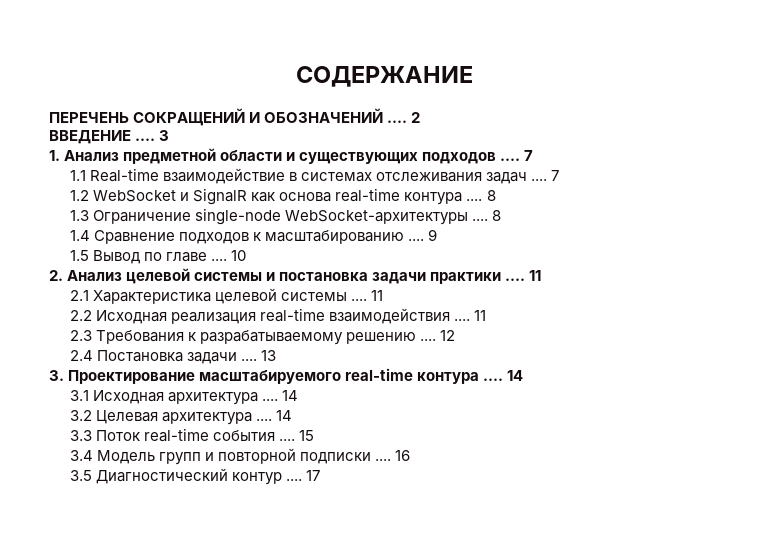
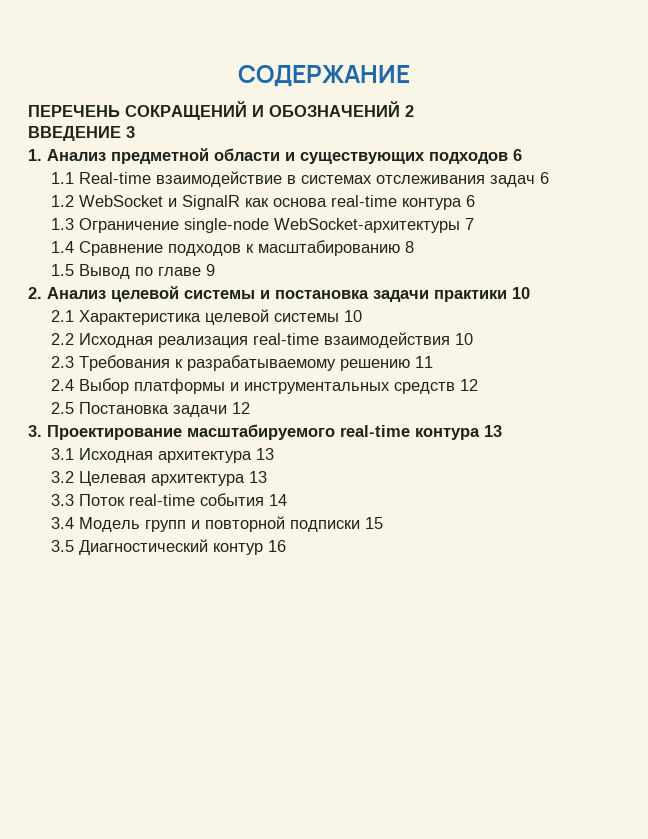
[387,120,408,123] .... -> (400, 109) none
[135,138,156,141] .... -> (121, 133) none
[500,150,534,161] .... 7 -> [513,149,522,161] 6
[531,170,560,181] .... 7 -> [540,172,550,184] 6
[466,190,496,201] .... 8 -> [466,195,476,207] 6
[472,210,502,221] .... 8 -> [465,218,475,230] 7
[408,229,438,241] .... 9 -> [405,241,415,253] 8
[211,250,247,261] .... 10 -> [206,264,216,276] 9
[505,270,542,281] .... 11 -> [512,287,530,299] 10
[351,290,384,301] .... 11 -> [344,310,363,322] 10
[454,310,487,321] .... 11 -> [455,333,474,345] 10
[420,330,456,341] [70,350,94,361] .... 12 // 2.4 -> [415,356,434,368] [51,378,479,394] [51,402,75,414] 11 // 2.4 Выбор платформы и инструментальных средств 12 // 2.5
[241,350,277,361] .... 13 -> [232,402,251,414] 12
[483,370,524,381] .... 14 -> [484,425,502,437] 13
[262,390,299,401] .... 14 -> [256,448,275,460] 13
[256,410,293,421] .... 14 -> [249,471,268,483] 13
[279,430,315,441] .... 15 -> [269,494,288,506] 14
[375,450,411,461] .... 16 -> [365,517,384,529] 15
[286,470,321,481] .... 17 -> [268,540,287,552] 16

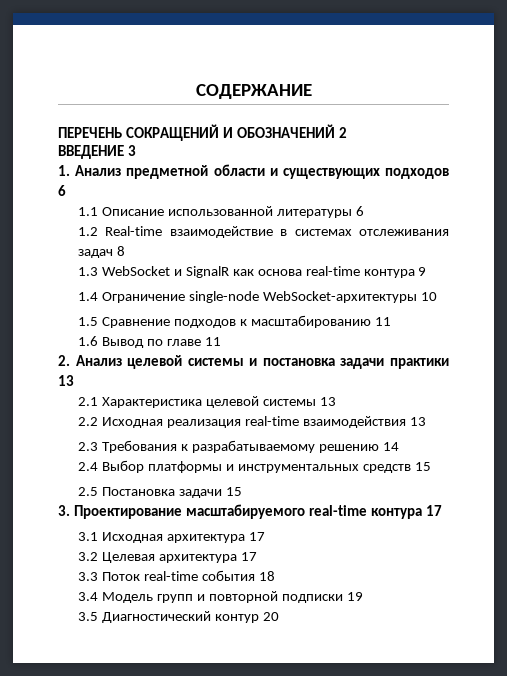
(75, 178) none -> [102,206,364,218] [78,227,99,236] Описание использованной литературы 6 // 1.2
[540,172,550,184] [51,195,75,207] 6 // 1.2 -> [117,246,126,256] [78,267,99,276] 8 // 1.3
[466,195,476,207] [51,218,75,230] 6 // 1.3 -> [418,267,427,276] [78,292,99,301] 9 // 1.4
[465,218,475,230] [51,241,75,253] 7 // 1.4 -> [420,292,437,301] [78,317,99,326] 10 // 1.5
[405,241,415,253] [51,264,75,276] 8 // 1.5 -> [374,317,391,326] [78,336,99,346] 11 // 1.6
[206,264,216,276] 9 -> [204,337,221,346] 11
[512,287,530,299] 10 -> [58,375,74,386] 13
[344,310,363,322] 10 -> [319,397,336,406] 13
[455,333,474,345] 10 -> [409,417,426,426] 13
[415,356,434,368] 11 -> [382,442,399,451] 14
[460,379,479,391] 12 -> [414,462,431,471] 15
[232,402,251,414] 12 -> [225,487,242,496] 15
[484,425,502,437] 13 -> [425,505,442,516] 17
[256,448,275,460] 13 -> [248,532,265,541] 17
[249,471,268,483] 13 -> [240,552,257,561] 17
[269,494,288,506] 14 -> [258,571,275,581] 18
[365,517,384,529] 15 -> [346,592,363,601] 19
[268,540,287,552] 16 -> [262,612,279,621] 20

